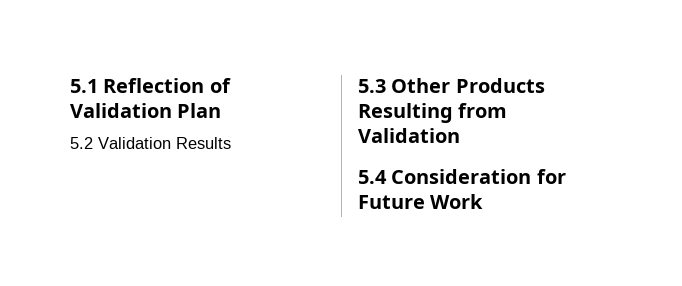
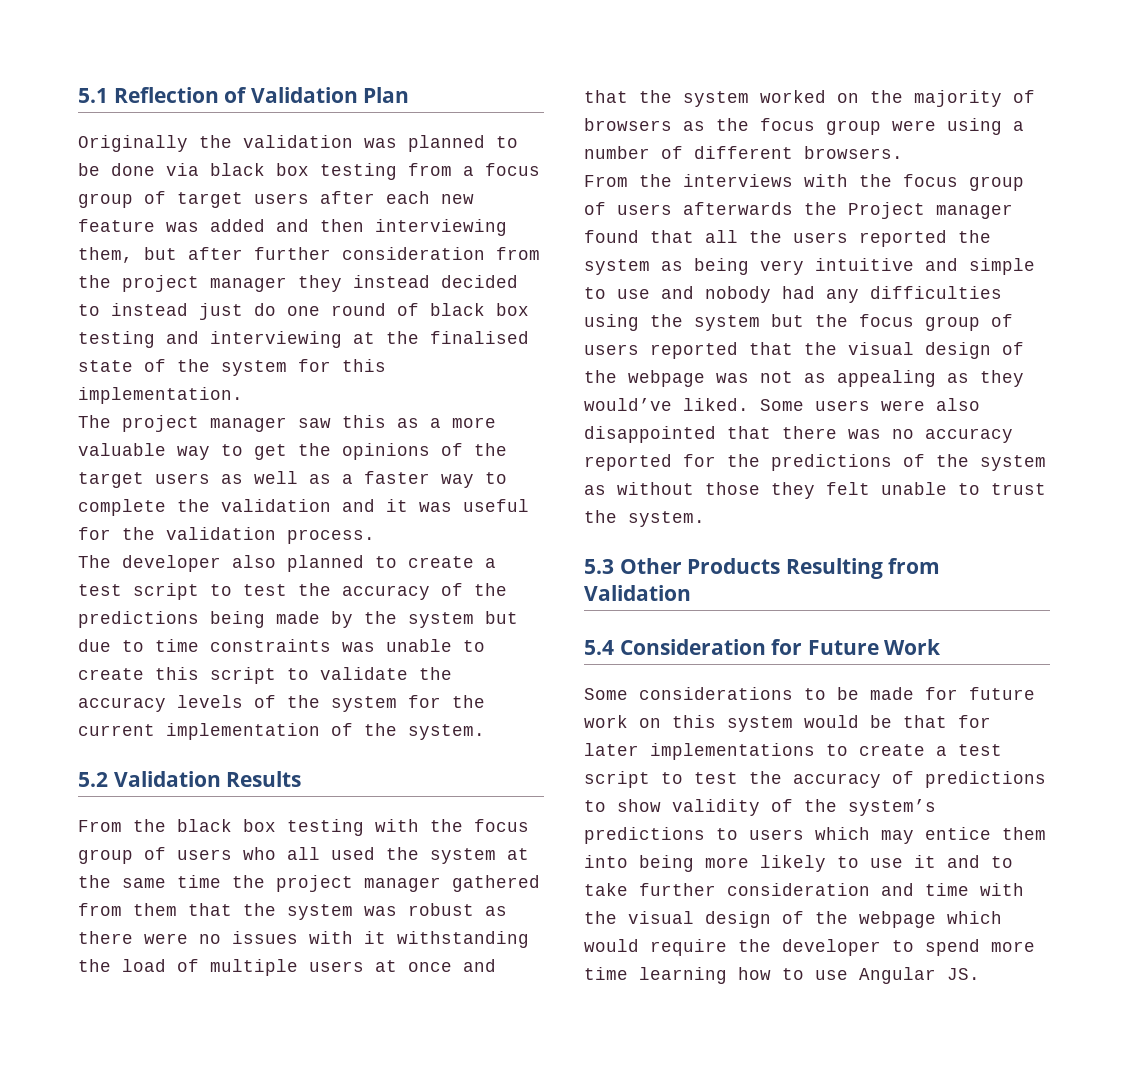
[70,137,231,149] 5.2 Validation Results -> [78,135,518,152] [78,163,540,180] [78,191,474,208] [78,219,507,236] [78,247,540,263] [78,275,518,292] [78,303,529,320] [78,331,529,348] [78,359,386,376] [78,387,243,404] [78,415,496,432] [78,443,507,460] [78,471,507,488] [78,499,529,516] [78,527,375,544] [78,555,496,572] [78,583,507,600] [78,611,518,628] [78,639,485,652] [78,667,452,684] [78,695,485,712] [78,723,485,740] [78,771,302,787] [78,819,529,836] [78,847,529,864] [78,875,540,892] [78,903,507,920] [78,931,529,948] [78,959,496,976] [584,90,1035,107] [584,118,1024,135] [584,146,903,159] [584,174,1024,191] [584,202,1013,219] [584,230,991,247] [584,258,1035,275] [584,286,1002,303] [584,314,1013,331] [584,342,1024,359] [584,370,1024,387] [584,398,980,411] [584,426,1013,443] [584,454,1046,471] [584,482,1046,499] [584,510,705,527] Originally the validation was planned to be done via black box testing from a focus group of target users after each new feature was added and then interviewing them, but after further consideration from the project manager they instead decided to instead just do one round of black box testing and interviewing at the finalised state of the system for this implementation. // The project manager saw this as a more valuable way to get the opinions of the target users as well as a faster way to complete the validation and it was useful for the validation process. // The developer also planned to create a test script to test the accuracy of the predictions being made by the system but due to time constraints was unable to create this script to validate the accuracy levels of the system for the current implementation of the system. // 5.2 Validation Results // From the black box testing with the focus group of users who all used the system at the same time the project manager gathered from them that the system was robust as there were no issues with it withstanding the load of multiple users at once and that the system worked on the majority of browsers as the focus group were using a number of different browsers. // From the interviews with the focus group of users afterwards the Project manager found that all the users reported the system as being very intuitive and simple to use and nobody had any difficulties using the system but the focus group of users reported that the visual design of the webpage was not as appealing as they would’ve liked. Some users were also disappointed that there was no accuracy reported for the predictions of the system as without those they felt unable to trust the system.
(484, 201) none -> [584,687,1035,700] [584,715,991,732] [584,743,1002,760] [584,771,1046,788] [584,799,936,816] [584,827,1046,844] [584,855,1013,872] [584,883,1024,896] [584,911,1002,928] [584,939,1035,956] [584,967,980,984] // Some considerations to be made for future work on this system would be that for later implementations to create a test script to test the accuracy of predictions to show validity of the system’s predictions to users which may entice them into being more likely to use it and to take further consideration and time with the visual design of the webpage which would require the developer to spend more time learning how to use Angular JS.

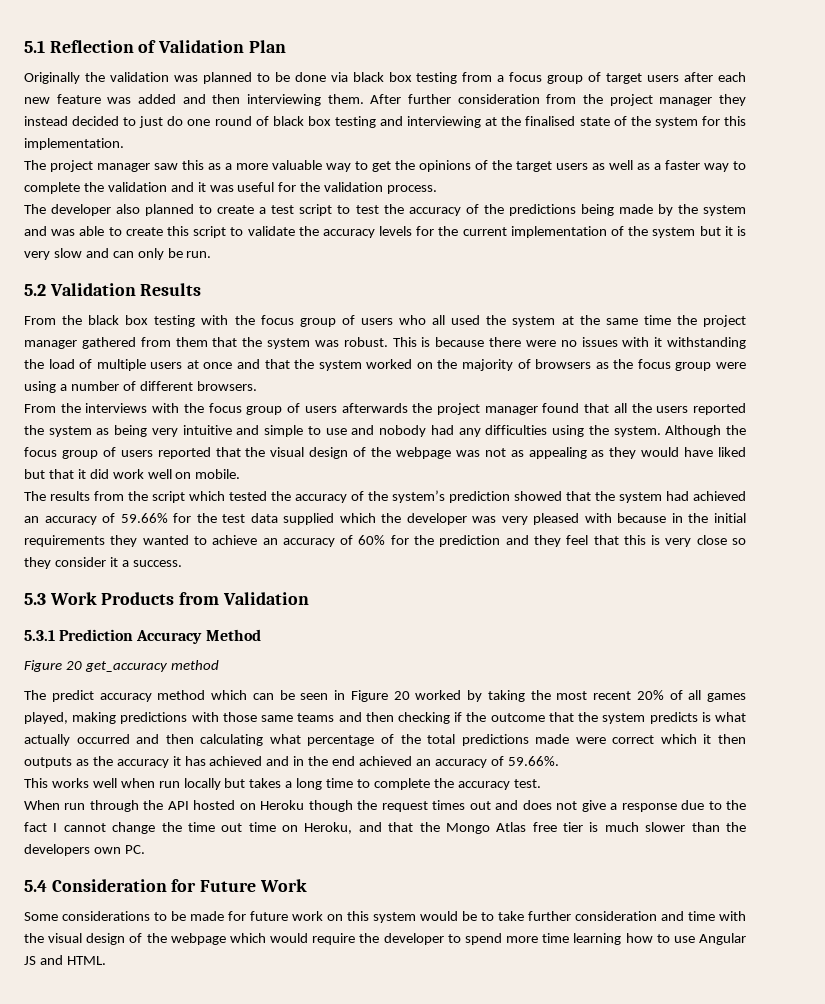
[78,247,243,263] them, but after -> [327,94,402,104] them. After
[111,303,188,316] instead -> (137, 121) none
[485,611,518,624] [78,639,452,652] but due to time constraints was unable -> [24,226,105,236] and was able
[254,695,397,712] of the system -> (413, 231) none
[408,724,485,740] system. -> [652,226,746,238] [24,248,212,260] system but it is very slow and can only be run.
[408,903,507,916] robust as -> [343,337,485,347] robust. This is because
[848,202,925,219] Project -> [436,403,480,415] project
[694,314,804,331] system but -> [613,425,722,437] system. Although
[584,398,980,411] [584,426,1013,443] [584,454,1046,471] [584,482,1046,499] [584,510,705,527] [584,558,941,579] [584,585,691,601] would’ve liked. Some users were also disappointed that there was no accuracy reported for the predictions of the system as without those they felt unable to trust the system. // 5.3 Other Products Resulting from Validation -> [641,447,746,457] [24,469,241,479] [24,490,746,503] [24,513,746,525] [24,535,746,547] [24,557,182,569] [24,592,309,605] [24,629,261,644] [24,660,219,672] [24,690,746,702] [24,712,746,724] [24,734,746,746] [24,756,559,768] [24,778,541,790] [24,800,747,812] [24,822,747,834] [24,844,145,856] would have liked but that it did work well on mobile. // The results from the script which tested the accuracy of the system’s prediction showed that the system had achieved an accuracy of 59.66% for the test data supplied which the developer was very pleased with because in the initial requirements they wanted to achieve an accuracy of 60% for the prediction and they feel that this is very close so they consider it a success. // 5.3 Work Products from Validation // 5.3.1 Prediction Accuracy Method // Figure 20 get_accuracy method // The predict accuracy method which can be seen in Figure 20 worked by taking the most recent 20% of all games played, making predictions with those same teams and then checking if the outcome that the system predicts is what actually occurred and then calculating what percentage of the total predictions made were correct which it then outputs as the accuracy it has achieved and in the end achieved an accuracy of 59.66%. // This works well when run locally but takes a long time to complete the accuracy test. // When run through the API hosted on Heroku though the request times out and does not give a response due to the fact I cannot change the time out time on Heroku, and that the Mongo Atlas free tier is much slower than the developers own PC.
[903,715,991,728] [584,743,1002,760] [584,771,1046,788] [584,799,936,816] [584,827,1046,844] [584,855,980,872] that for later implementations to create a test script to test the accuracy of predictions to show validity of the system’s predictions to users which may entice them into being more likely to use it and -> (477, 916) none
[947,968,980,980] JS. -> [24,955,106,965] JS and HTML.

